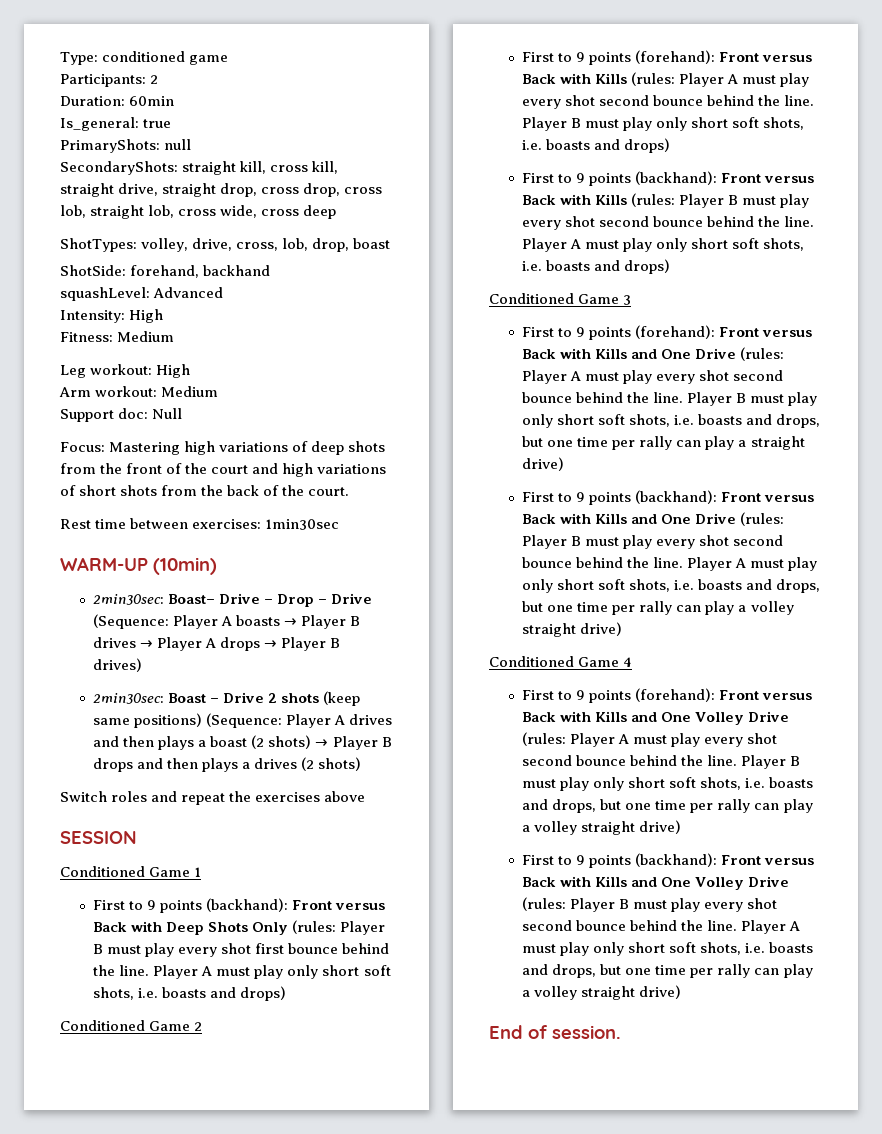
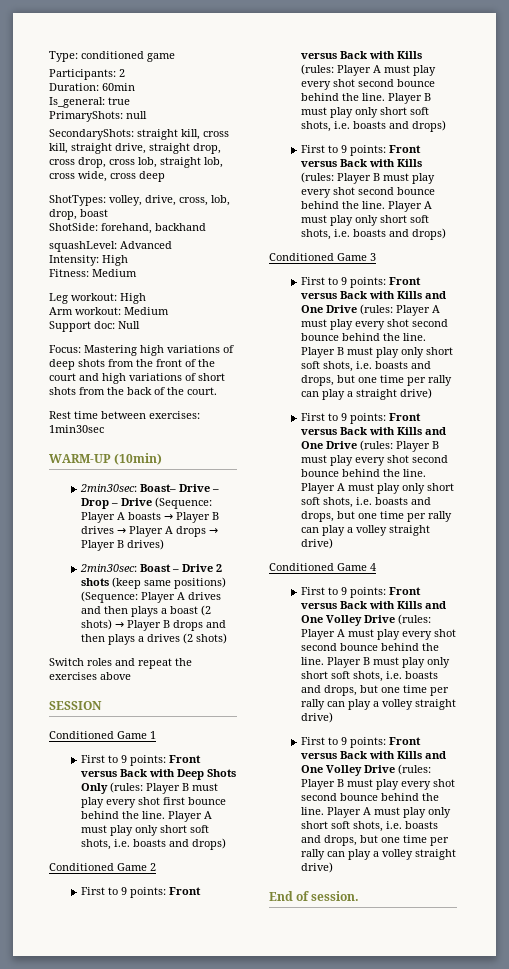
[160,898,289,913] points (backhand): -> [129,755,166,766] points:
[589,50,716,65] points (forehand): -> [129,887,166,898] points:
[589,171,718,186] points (backhand): -> [349,145,386,156] points:
[589,325,716,340] points (forehand): -> [349,277,386,288] points:
[589,490,718,505] points (backhand): -> [349,413,386,424] points:
[589,688,716,703] points (forehand): -> [349,587,386,598] points:
[589,853,718,868] points (backhand): -> [349,737,386,748] points:

